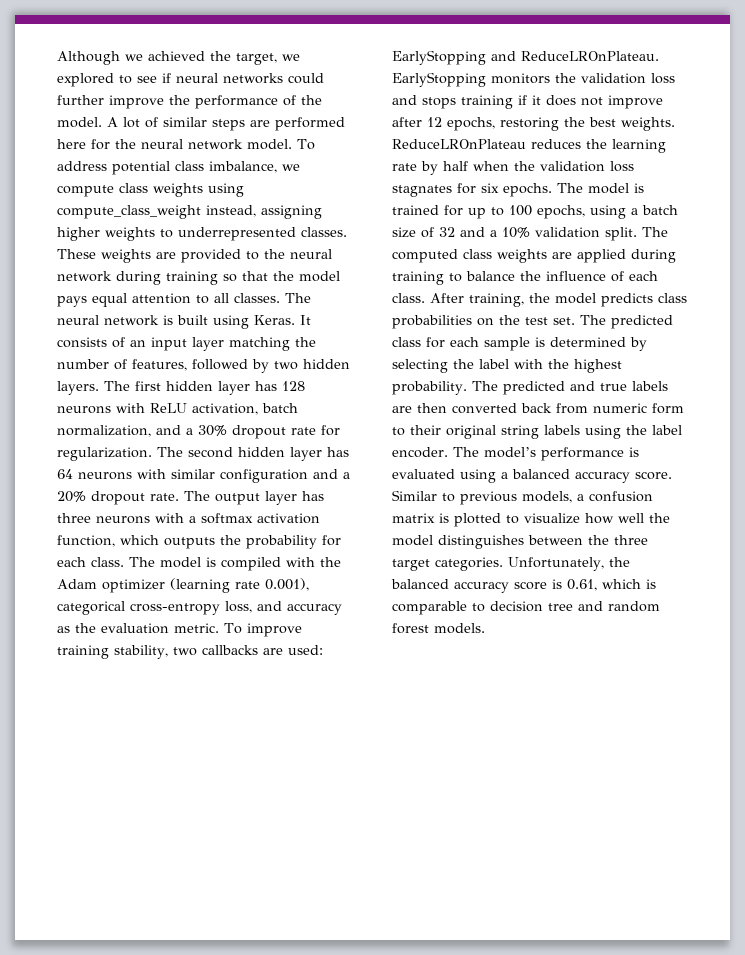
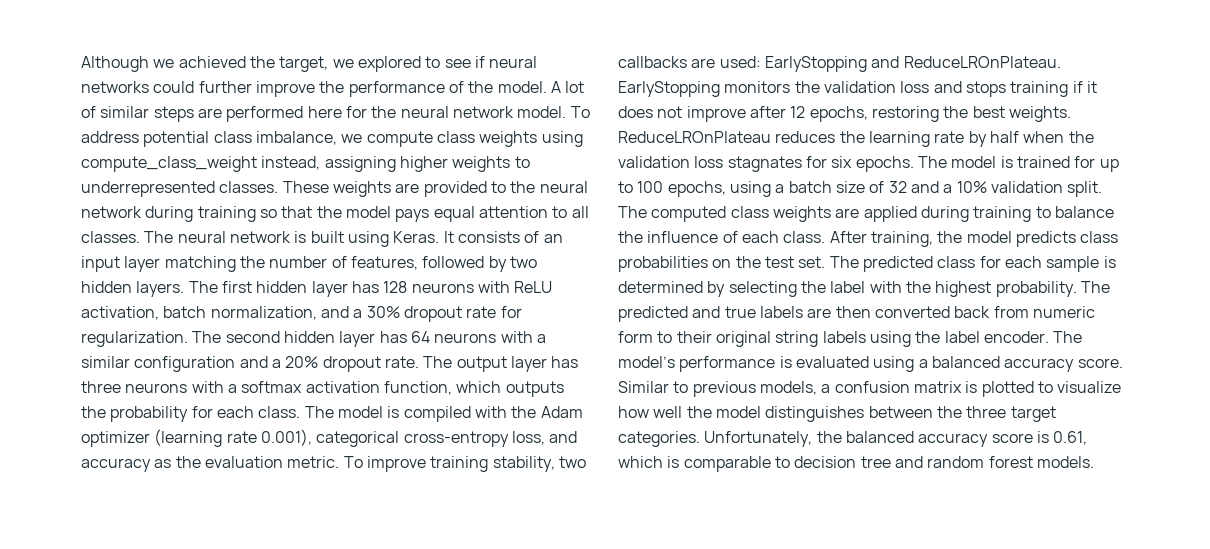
(166, 474) none -> [536,334,546,343] a

